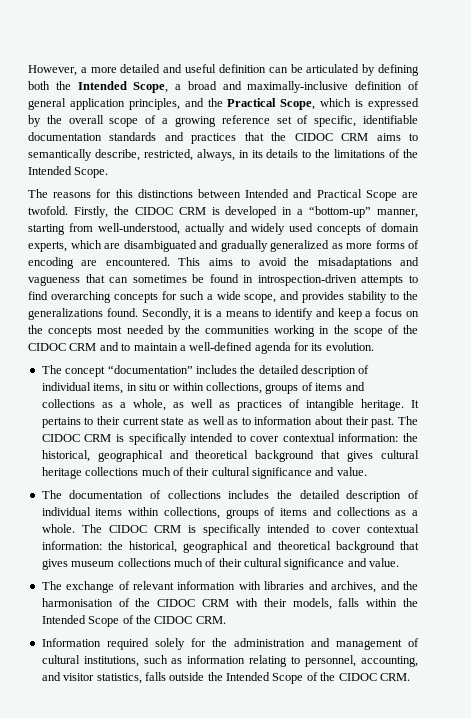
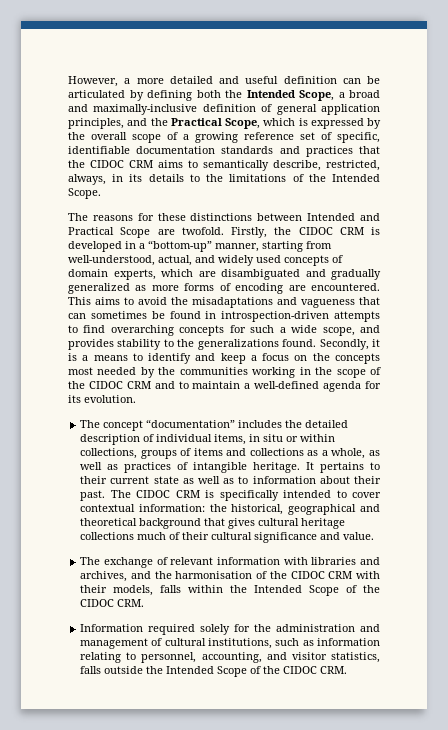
[115,189,133,198] this -> [157,213,186,221] these
[184,223,225,235] actually -> [158,255,192,266] actual,
[41,490,419,502] [41,507,419,519] [41,524,419,536] [41,541,419,553] [41,558,400,570] // The documentation of collections includes the detailed description of individual items within collections, groups of items and collections as a whole. The CIDOC CRM is specifically intended to cover contextual information: the historical, geographical and theoretical background that gives museum collections much of their cultural significance and value. -> (375, 536) none

